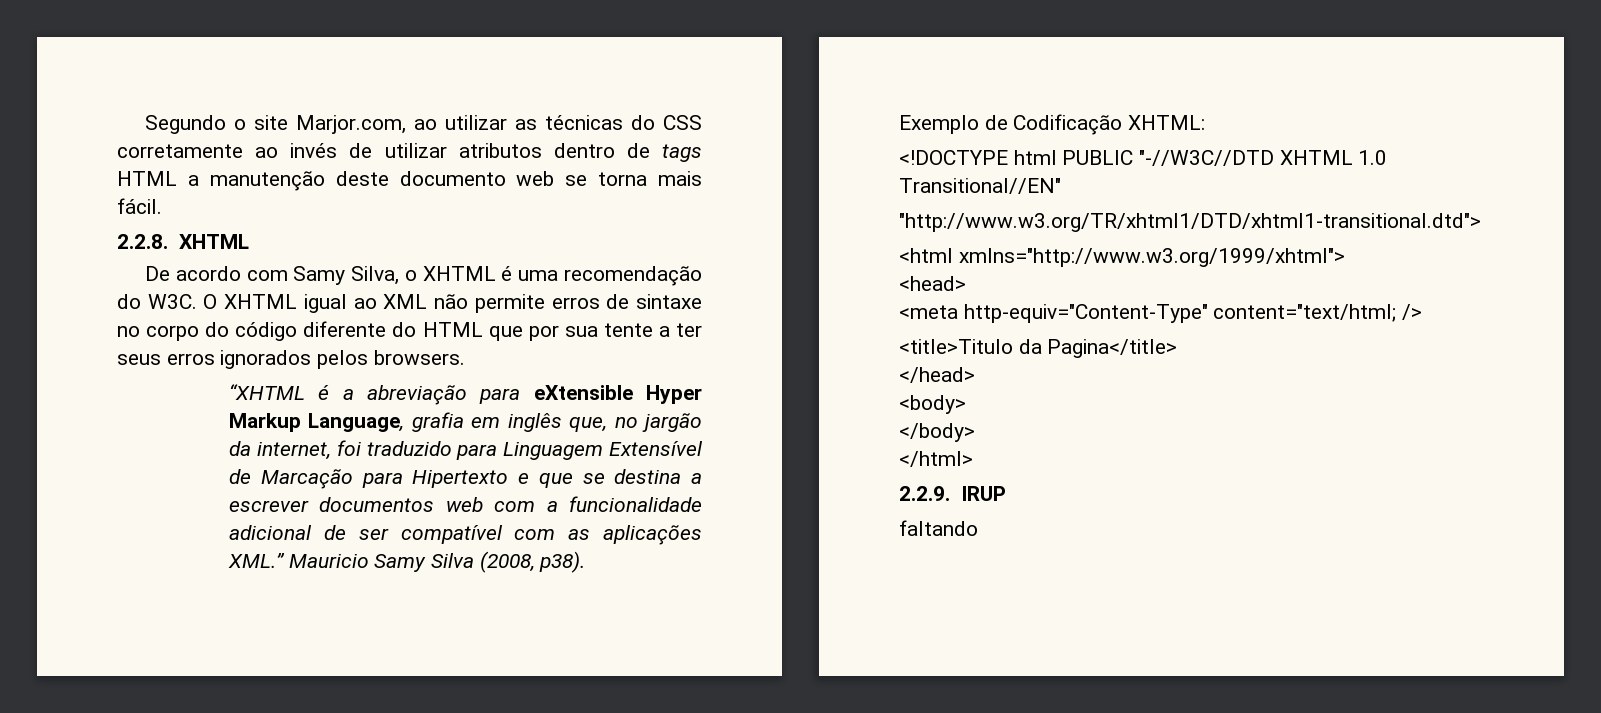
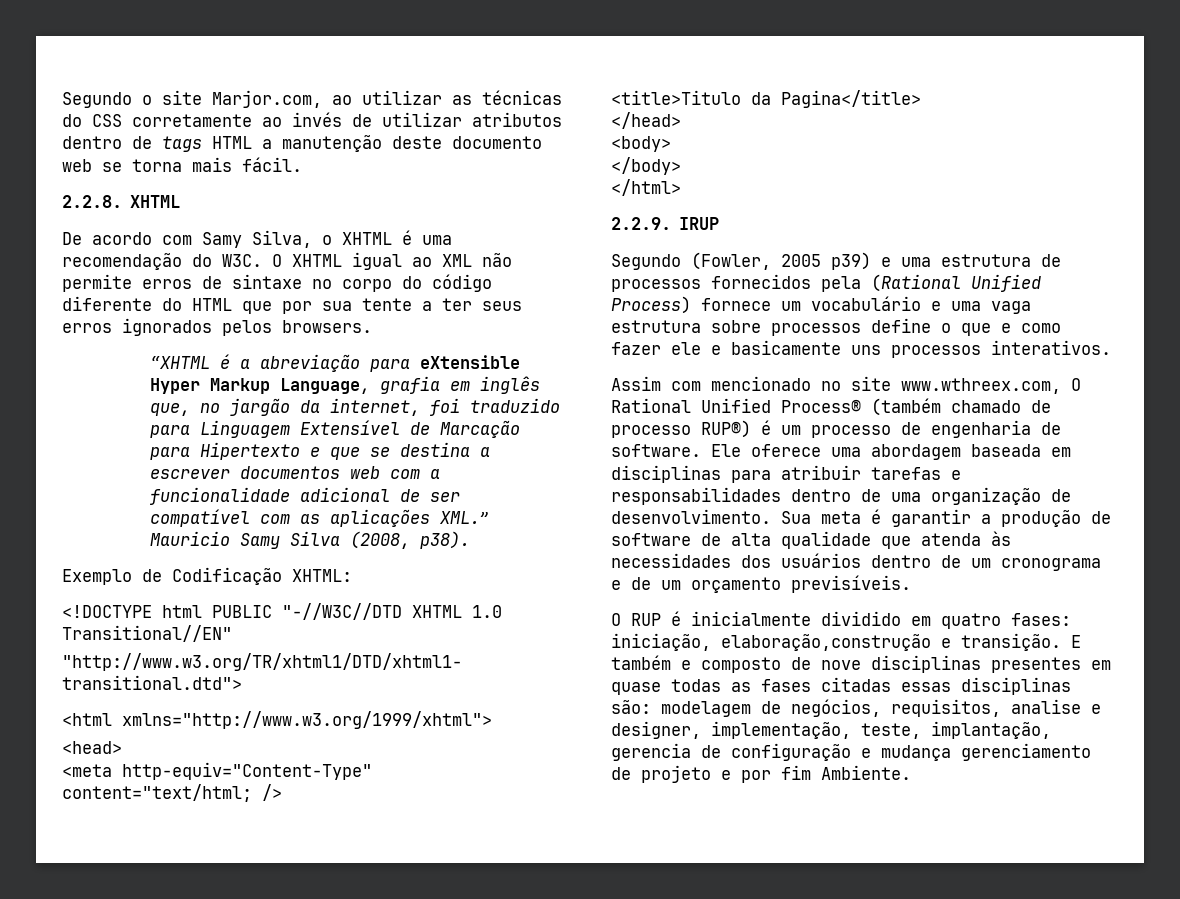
[899,520,978,536] faltando -> [611,252,1061,270] [611,274,1041,292] [611,296,1031,314] [611,318,1061,336] [611,340,1111,358] [611,376,1081,394] [611,398,1051,416] [611,420,1061,438] [611,444,1071,460] [611,465,961,483] [611,487,1071,505] [611,509,1111,527] [611,531,1011,549] [611,553,1101,571] [611,575,911,593] [611,611,1071,629] [611,633,1081,651] [611,655,1111,673] [611,677,1071,695] [611,699,1101,717] [611,721,1051,739] [611,743,1091,761] [611,765,911,783] Segundo (Fowler, 2005 p39) e uma estrutura de processos fornecidos pela (Rational Unified Process) fornece um vocabulário e uma vaga estrutura sobre processos define o que e como fazer ele e basicamente uns processos interativos. // Assim com mencionado no site www.wthreex.com, O Rational Unified Process® (também chamado de processo RUP®) é um processo de engenharia de software. Ele oferece uma abordagem baseada em disciplinas para atribuir tarefas e responsabilidades dentro de uma organização de desenvolvimento. Sua meta é garantir a produção de software de alta qualidade que atenda às necessidades dos usuários dentro de um cronograma e de um orçamento previsíveis. // O RUP é inicialmente dividido em quatro fases: iniciação, elaboração,construção e transição. E também e composto de nove disciplinas presentes em quase todas as fases citadas essas disciplinas são: modelagem de negócios, requisitos, analise e designer, implementação, teste, implantação, gerencia de configuração e mudança gerenciamento de projeto e por fim Ambiente.

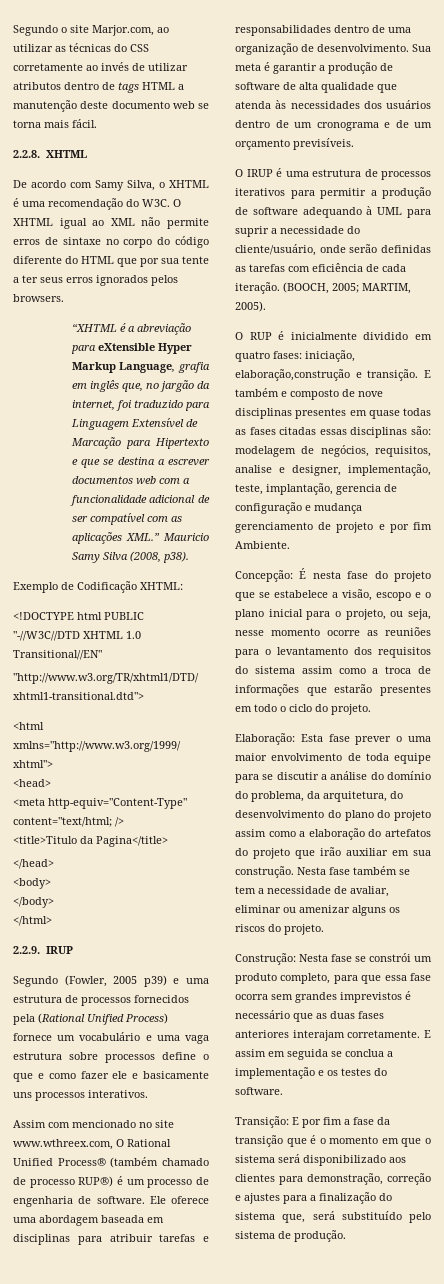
(911, 584) none -> [235,168,431,180] [235,187,431,199] [235,206,431,218] [235,226,360,237] [235,244,431,256] [235,263,406,272] [235,282,411,294] [235,301,266,312] // O IRUP é uma estrutura de processos iterativos para permitir a produção de software adequando à UML para suprir a necessidade do cliente/usuário, onde serão definidas as tarefas com eficiência de cada iteração. (BOOCH, 2005; MARTIM, 2005).
(911, 772) none -> [235,568,431,582] [235,589,431,601] [235,609,431,620] [235,627,431,636] [235,647,431,658] [235,666,431,674] [235,684,431,696] [235,704,371,715] [235,733,431,745] [235,753,431,764] [235,771,431,783] [235,791,403,802] [235,810,431,821] [235,828,431,840] [235,847,431,859] [235,866,410,878] [235,886,389,897] [235,905,400,916] [235,924,324,935] [235,953,432,965] [235,973,431,984] [235,991,411,1003] [235,1010,384,1022] [235,1030,431,1041] [235,1049,393,1060] [235,1067,387,1079] [235,1087,283,1095] [235,1116,390,1128] [235,1135,431,1147] [235,1154,406,1166] [235,1173,431,1185] [235,1192,392,1204] [235,1211,431,1223] [235,1230,346,1242] // Concepção: É nesta fase do projeto que se estabelece a visão, escopo e o plano inicial para o projeto, ou seja, nesse momento ocorre as reuniões para o levantamento dos requisitos do sistema assim como a troca de informações que estarão presentes em todo o ciclo do projeto. // Elaboração: Esta fase prever o uma maior envolvimento de toda equipe para se discutir a análise do domínio do problema, da arquitetura, do desenvolvimento do plano do projeto assim como a elaboração do artefatos do projeto que irão auxiliar em sua construção. Nesta fase também se tem a necessidade de avaliar, eliminar ou amenizar alguns os riscos do projeto. // Construção: Nesta fase se constrói um produto completo, para que essa fase ocorra sem grandes imprevistos é necessário que as duas fases anteriores interajam corretamente. E assim em seguida se conclua a implementação e os testes do software. // Transição: E por fim a fase da transição que é o momento em que o sistema será disponibilizado aos clientes para demonstração, correção e ajustes para a finalização do sistema que, será substituído pelo sistema de produção.

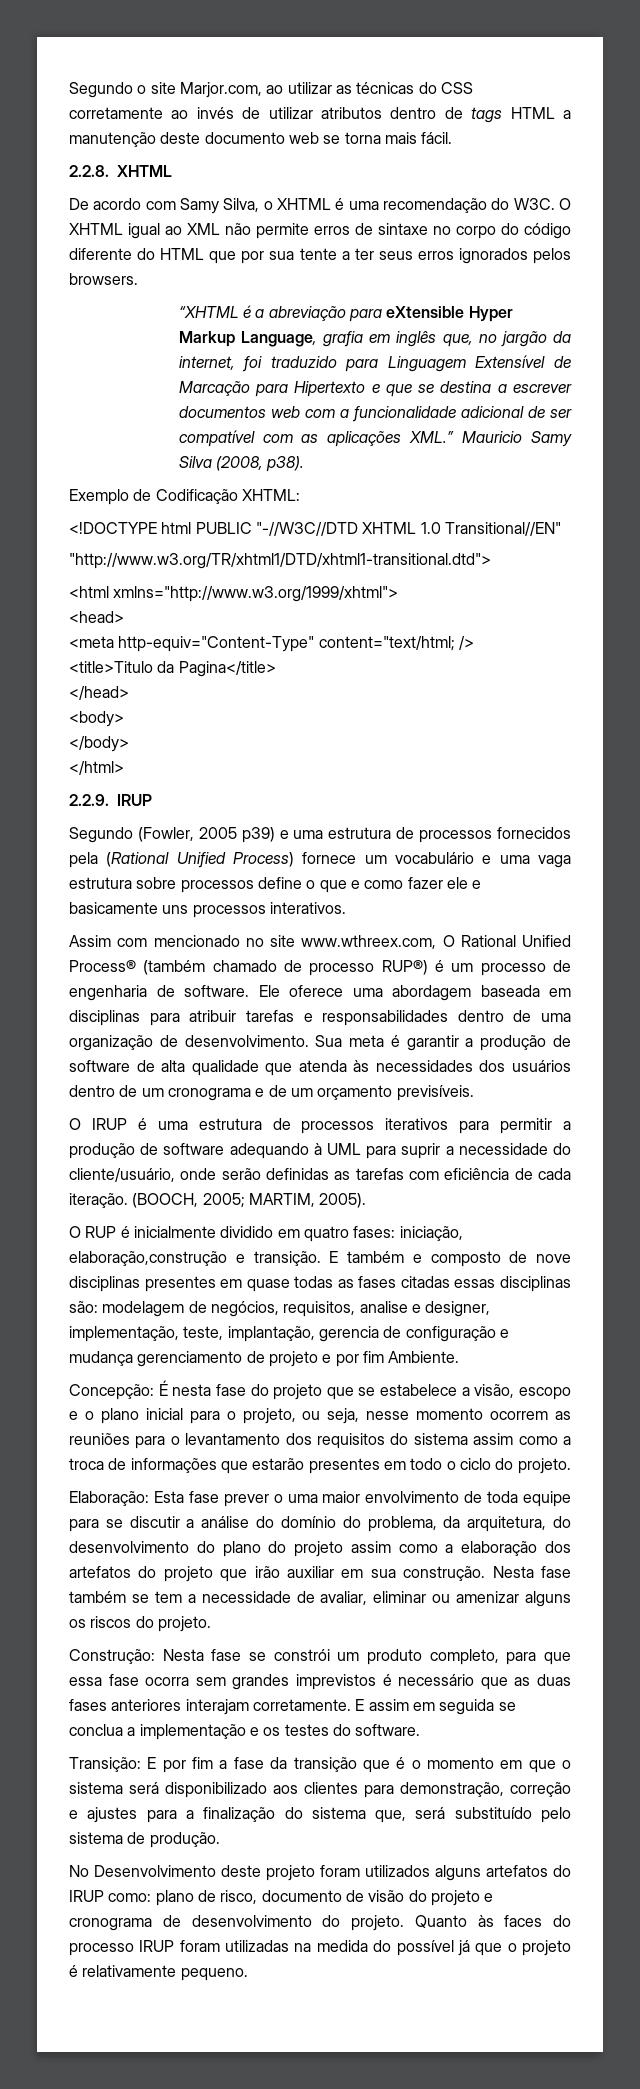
[327,630,360,636] ocorre -> [490,1411,549,1420] ocorrem
[368,829,382,837] do -> [545,1541,571,1553] dos
(346, 1236) none -> [69,1865,571,1881] [69,1890,494,1906] [69,1915,571,1931] [69,1940,572,1956] [69,1965,248,1981] // No Desenvolvimento deste projeto foram utilizados alguns artefatos do IRUP como: plano de risco, documento de visão do projeto e cronograma de desenvolvimento do projeto. Quanto às faces do processo IRUP foram utilizadas na medida do possível já que o projeto é relativamente pequeno.

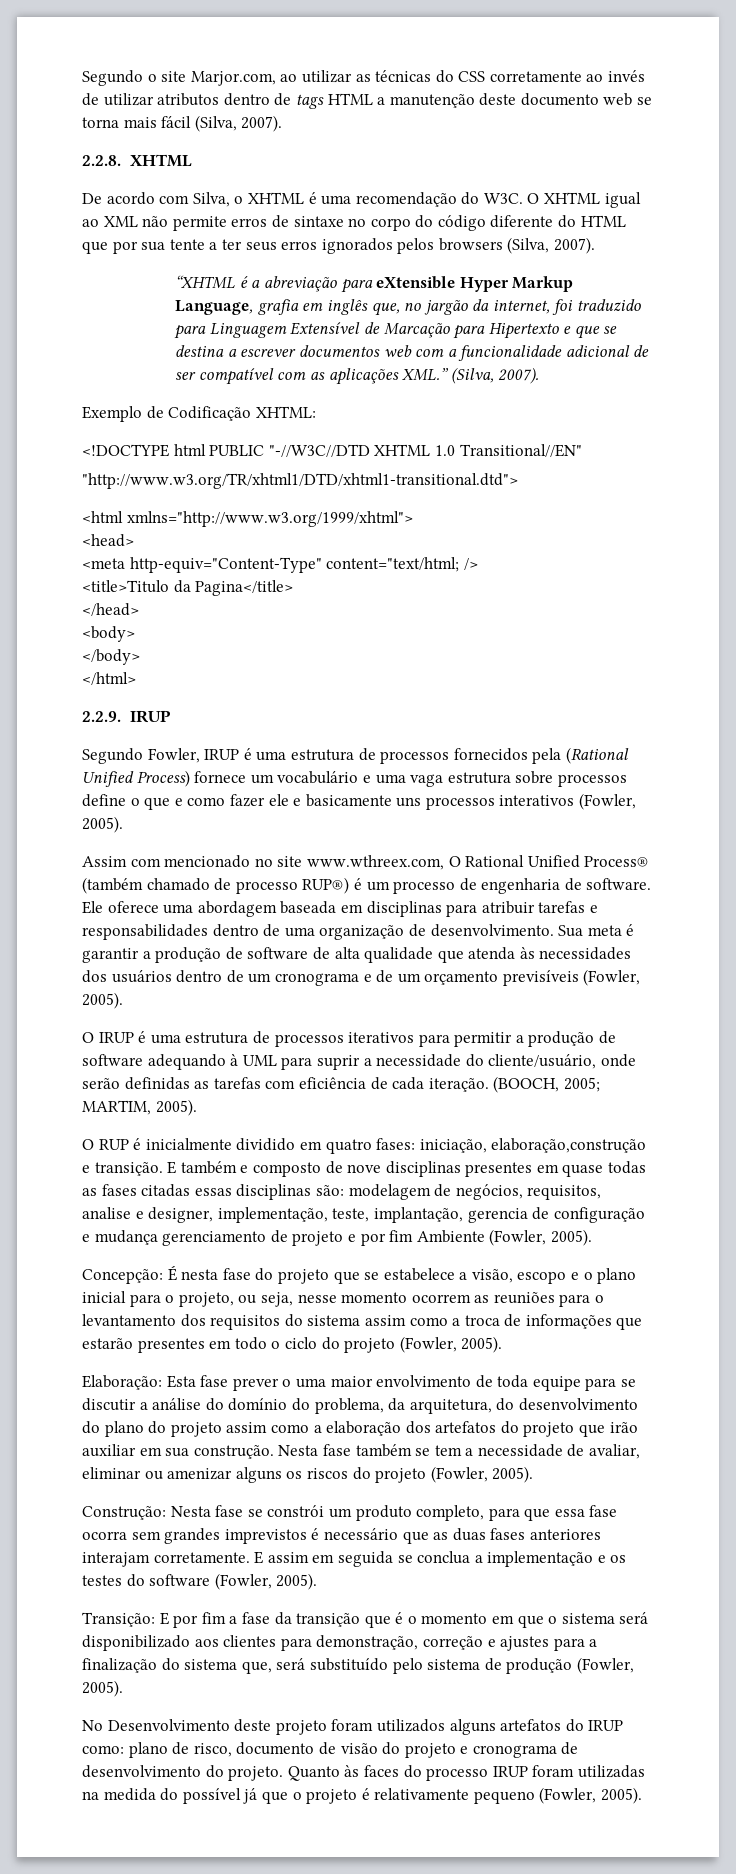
[421,132,453,144] fácil. -> [161,115,283,132] fácil (Silva, 2007).
[180,198,220,214] Samy -> (190, 199) none
[69,273,138,285] browsers. -> [438,237,596,254] browsers (Silva, 2007).
[462,431,572,447] [178,456,305,472] Mauricio Samy Silva (2008, p38). -> [450,367,540,384] (Silva, 2007).
[137,827,289,843] (Fowler, 2005 p39) e -> [147,748,252,763] Fowler, IRUP é
[269,902,346,914] interativos. -> [499,793,637,810] [82,816,123,833] interativos (Fowler, 2005).
[396,1085,474,1101] previsíveis. -> [502,969,641,986] [82,992,123,1009] previsíveis (Fowler, 2005).
[388,1351,460,1363] Ambiente. -> [416,1229,592,1246] Ambiente (Fowler, 2005).
[517,1458,571,1474] projeto. -> [344,1336,503,1353] projeto (Fowler, 2005).
[157,1616,211,1632] projeto. -> [375,1466,534,1483] projeto (Fowler, 2005).
[355,1724,421,1736] software. -> [149,1573,318,1590] software (Fowler, 2005).
[149,1832,220,1848] produção. -> [506,1657,634,1674] [82,1680,123,1697] produção (Fowler, 2005).
[180,1968,248,1981] pequeno. -> [473,1787,643,1804] pequeno (Fowler, 2005).

